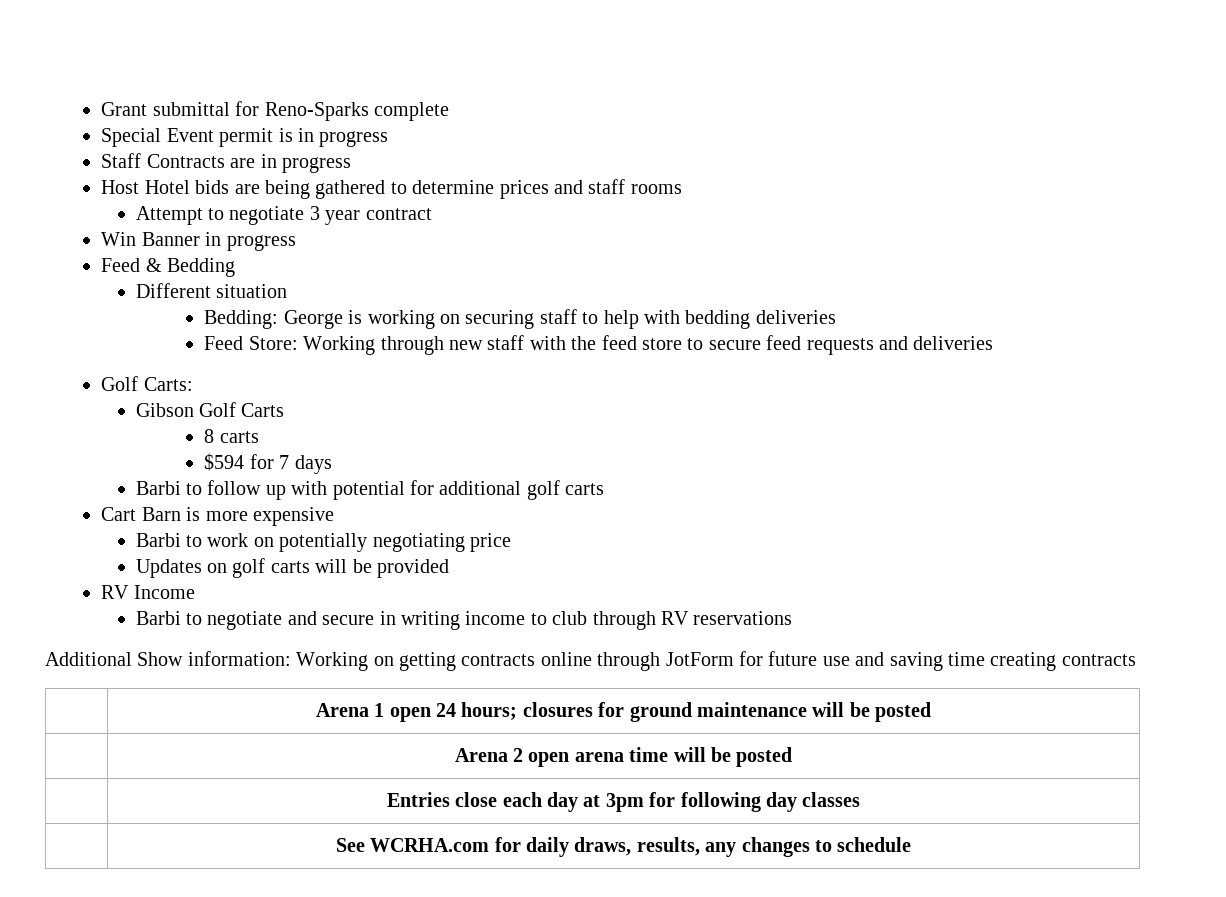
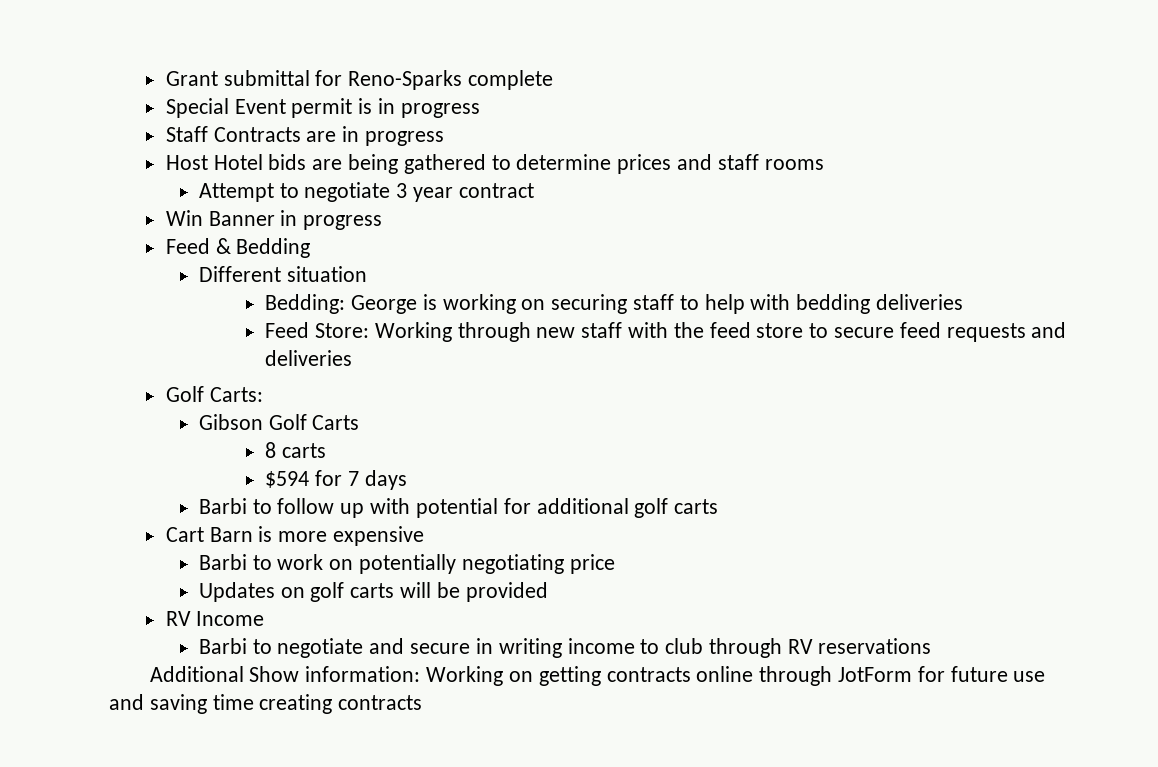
[315,702,932,722] [454,747,793,767] [386,792,861,812] [335,837,912,857] // | Arena 1 open 24 hours; closures for ground maintenance will be posted // | Arena 2 open arena time will be posted // | Entries close each day at 3pm for following day classes // | See WCRHA.com for daily draws, results, any changes to schedule -> (423, 702) none

